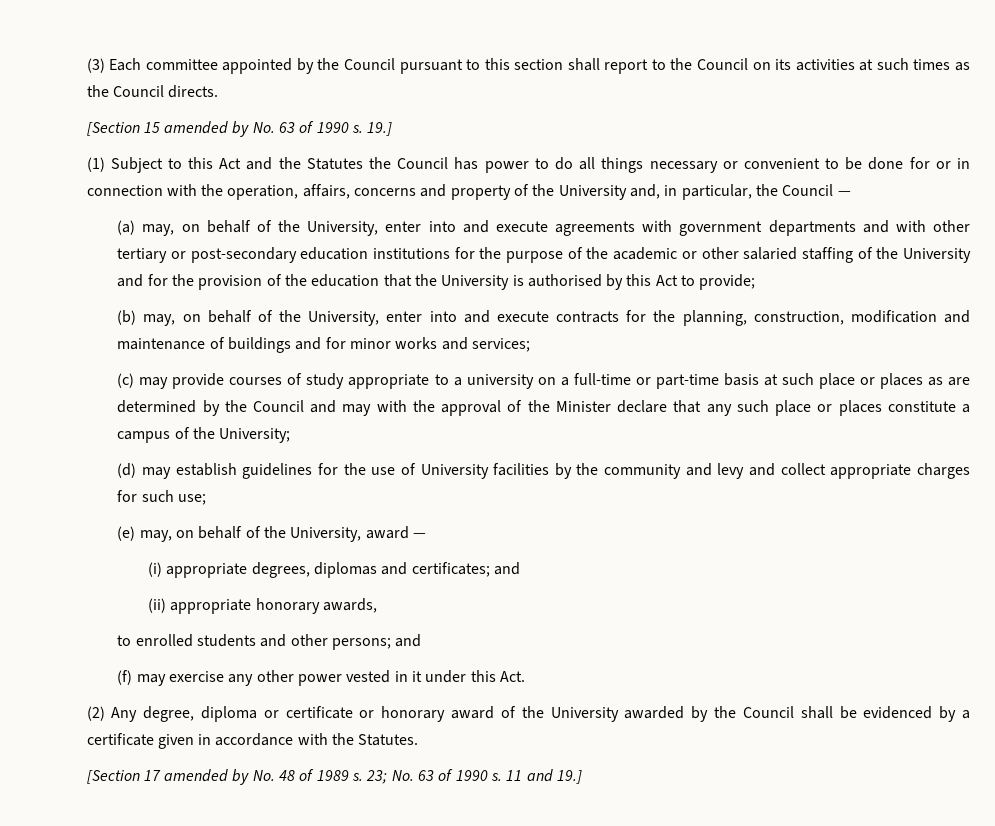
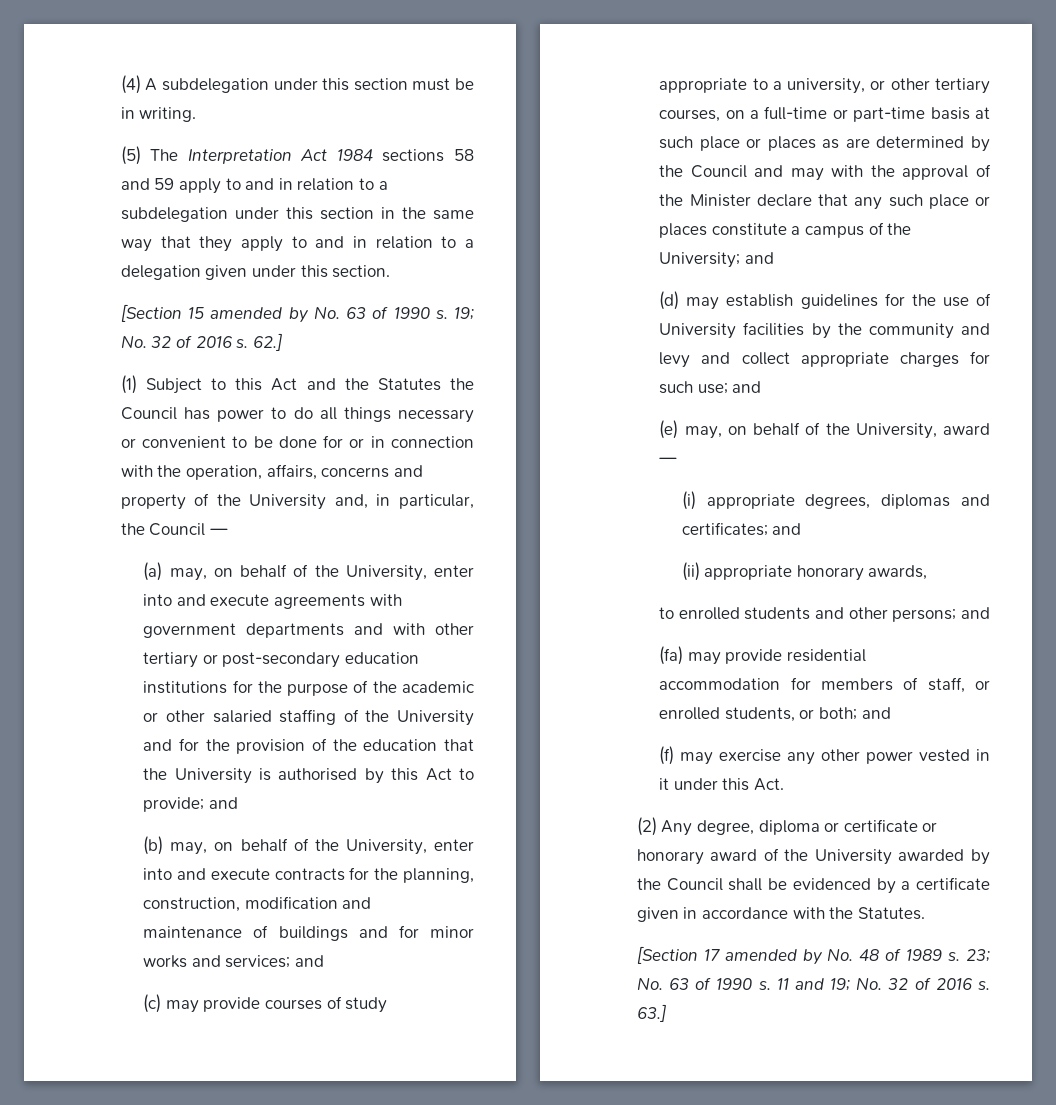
[86,58,971,74] [86,85,219,98] (3) Each committee appointed by the Council pursuant to this section shall report to the Council on its activities at such times as the Council directs. -> [120,75,474,94] [120,107,197,122] [120,146,474,165] [120,178,388,194] [120,207,474,222] [120,236,475,252] [120,265,391,280] (4) A subdelegation under this section must be in writing. // (5) The Interpretation Act 1984 sections 58 and 59 apply to and in relation to a subdelegation under this section in the same way that they apply to and in relation to a delegation given under this section.
[367,122,393,136] 19.] -> [454,307,474,320] [120,333,282,351] 19; No. 32 of 2016 s. 62.]
(756, 282) none -> [208,797,238,809] and
(530, 345) none -> [295,955,325,967] and
[466,374,534,389] university -> [787,78,990,94] [659,109,721,122] university, or other tertiary courses,
(291, 435) none -> [744,252,774,264] and
(206, 499) none -> [732,381,762,393] and
(422, 640) none -> [659,646,867,665] [659,677,990,693] [659,707,891,722] // (fa) may provide residential accommodation for members of staff, or enrolled students, or both; and
[556,770,582,784] 19.] -> [830,977,991,991] [636,1004,666,1022] 19; No. 32 of 2016 s. 63.]

